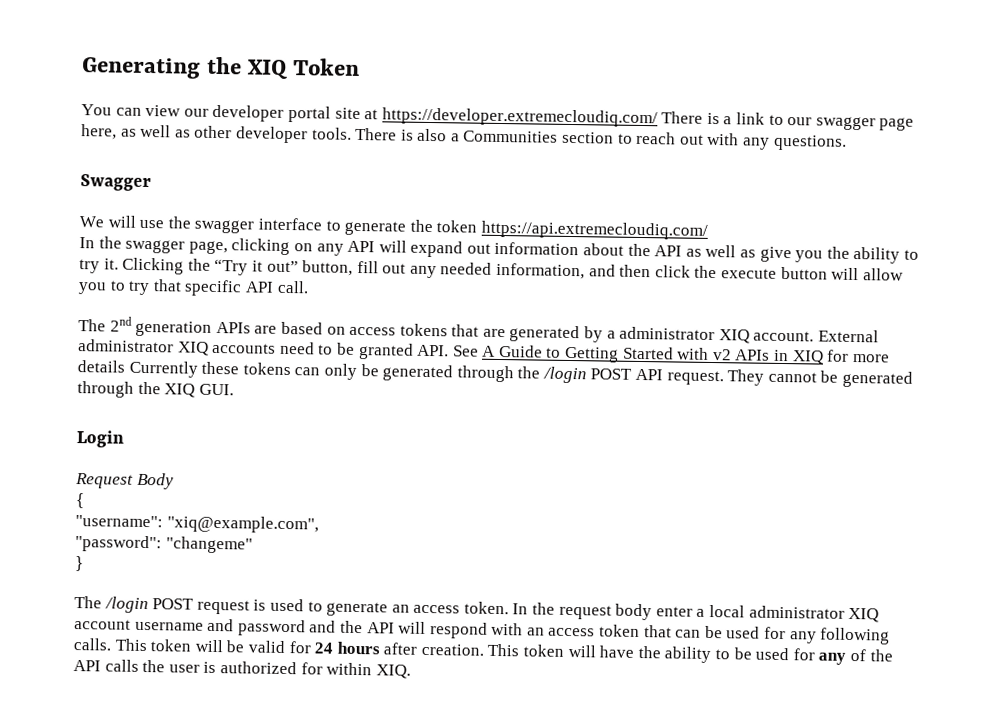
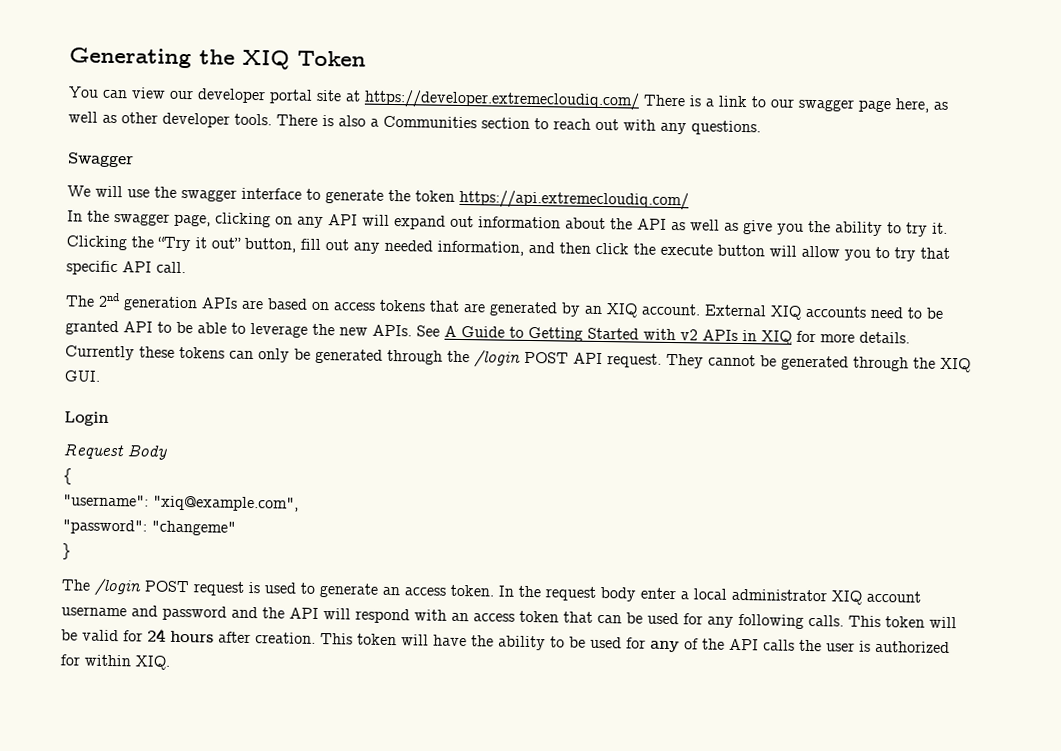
[606,326,716,341] a administrator -> [584,305,603,315] an
[78,339,174,353] administrator -> (767, 310) none
[417,344,450,357] API. -> [123,321,412,338] API to be able to leverage the new APIs.
[77,360,125,373] details -> [859,331,910,344] details.

